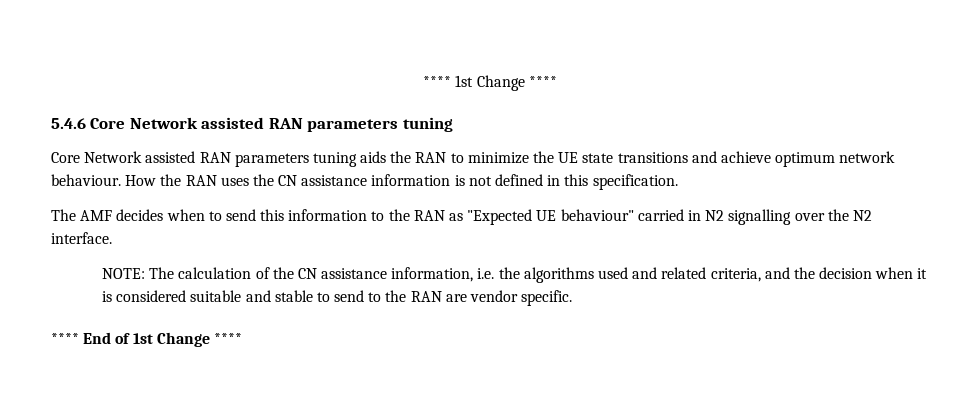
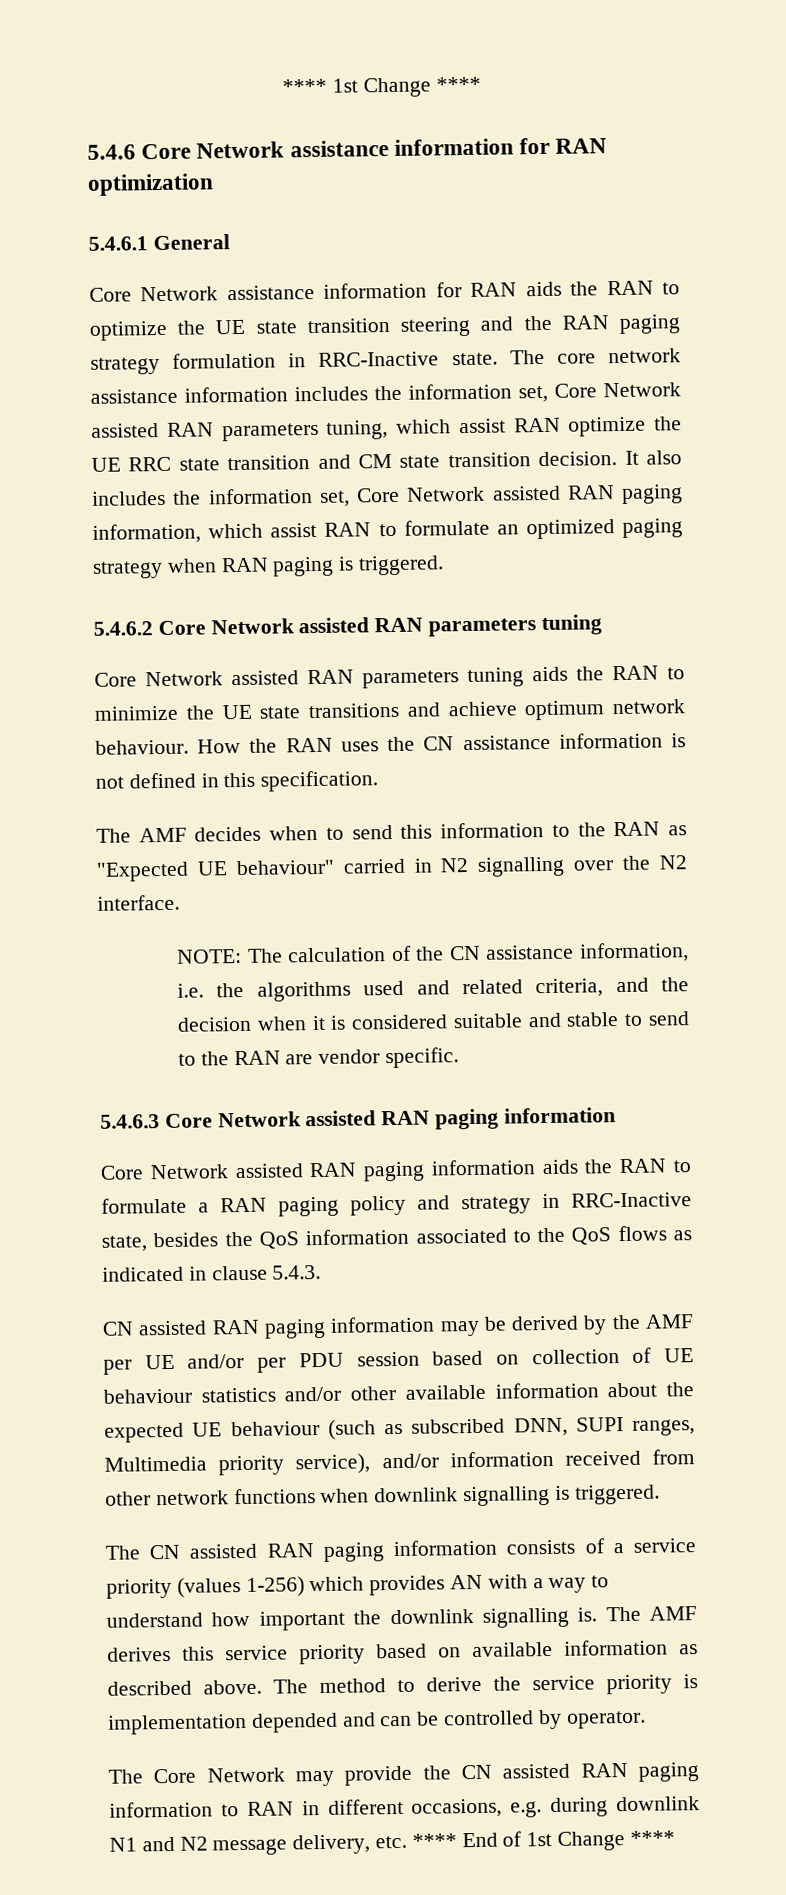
(198, 123) none -> [289,137,608,158] [87,173,214,196] [88,234,230,251] [89,280,681,302] [89,314,680,341] [90,348,682,375] [90,382,681,404] [91,416,682,442] [91,450,682,472] [92,484,683,507] [92,518,683,544] [92,555,445,579] [93,618,294,636] assistance information for RAN optimization // 5.4.6.1 General // Core Network assistance information for RAN aids the RAN to optimize the UE state transition steering and the RAN paging strategy formulation in RRC-Inactive state. The core network assistance information includes the information set, Core Network assisted RAN parameters tuning, which assist RAN optimize the UE RRC state transition and CM state transition decision. It also includes the information set, Core Network assisted RAN paging information, which assist RAN to formulate an optimized paging strategy when RAN paging is triggered. // 5.4.6.2 Core Network
(573, 298) none -> [100,1107,616,1130] [100,1158,691,1182] [101,1192,692,1217] [101,1225,692,1252] [102,1264,322,1282] [102,1314,694,1339] [103,1347,694,1375] [103,1382,694,1404] [104,1417,695,1443] [104,1449,695,1476] [105,1484,660,1507] [105,1538,696,1562] [106,1574,610,1599] [106,1606,697,1631] [107,1639,698,1665] [107,1674,698,1696] [108,1709,646,1735] [108,1762,699,1787] [109,1796,700,1818] [109,1834,408,1856] 5.4.6.3 Core Network assisted RAN paging information // Core Network assisted RAN paging information aids the RAN to formulate a RAN paging policy and strategy in RRC-Inactive state, besides the QoS information associated to the QoS flows as indicated in clause 5.4.3. // CN assisted RAN paging information may be derived by the AMF per UE and/or per PDU session based on collection of UE behaviour statistics and/or other available information about the expected UE behaviour (such as subscribed DNN, SUPI ranges, Multimedia priority service), and/or information received from other network functions when downlink signalling is triggered. // The CN assisted RAN paging information consists of a service priority (values 1-256) which provides AN with a way to understand how important the downlink signalling is. The AMF derives this service priority based on available information as described above. The method to derive the service priority is implementation depended and can be controlled by operator. // The Core Network may provide the CN assisted RAN paging information to RAN in different occasions, e.g. during downlink N1 and N2 message delivery, etc.

